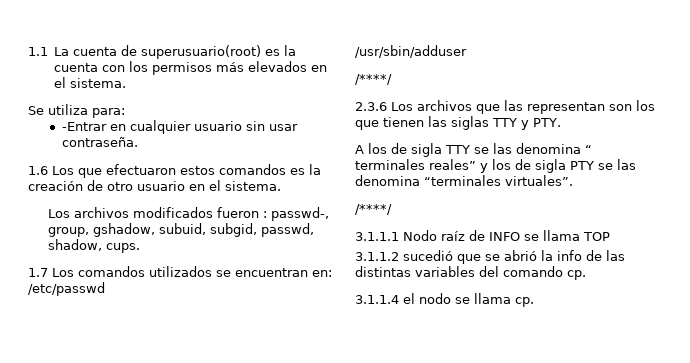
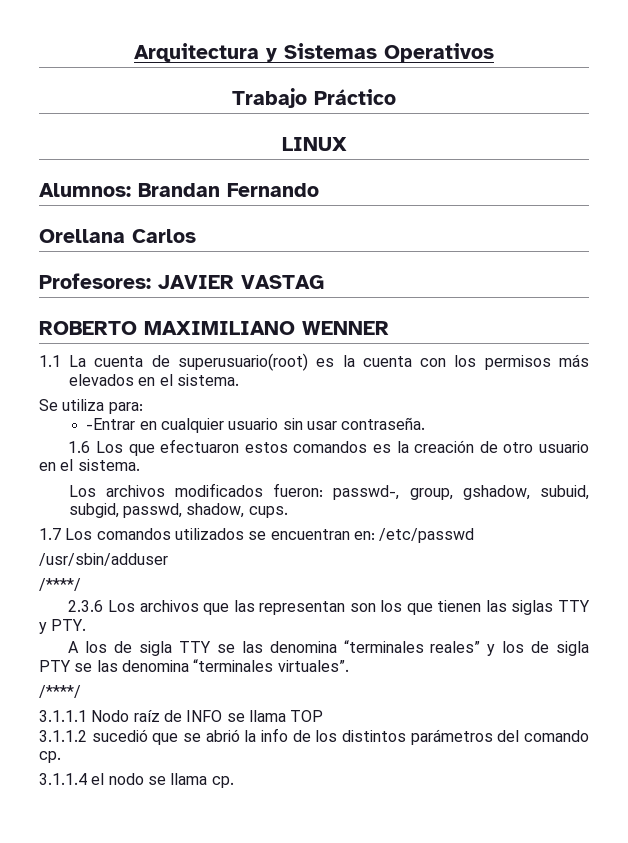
(28, 51) none -> [134,43,494,62] [232,88,396,108] [281,137,347,151] [39,183,319,197] [39,229,196,243] [39,273,324,289] [39,321,389,335] Arquitectura y Sistemas Operativos // Trabajo Práctico // LINUX // Alumnos: Brandan Fernando // Orellana Carlos // Profesores: JAVIER VASTAG // ROBERTO MAXIMILIANO WENNER //
[216,207,267,218] fueron : -> [273,483,324,497] fueron:
[585,145,592,154] [355,159,425,170] “ terminales -> [343,640,424,653] “terminales
[606,250,625,261] [355,266,475,277] las distintas variables -> [315,729,493,745] los distintos parámetros

